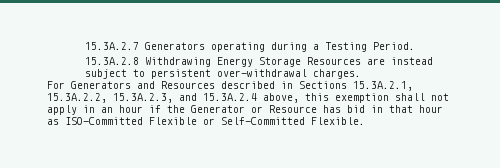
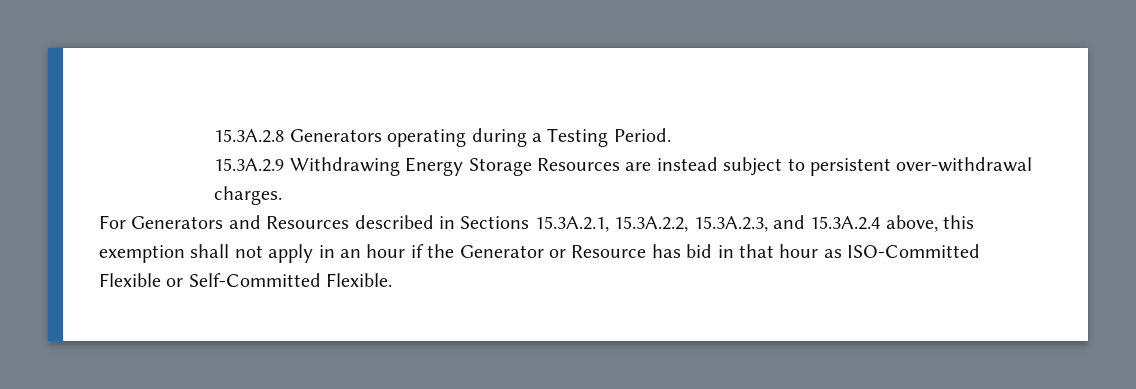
[85,42,140,50] 15.3A.2.7 -> [214,129,285,143] 15.3A.2.8
[85,57,140,65] 15.3A.2.8 -> [214,158,285,172] 15.3A.2.9

